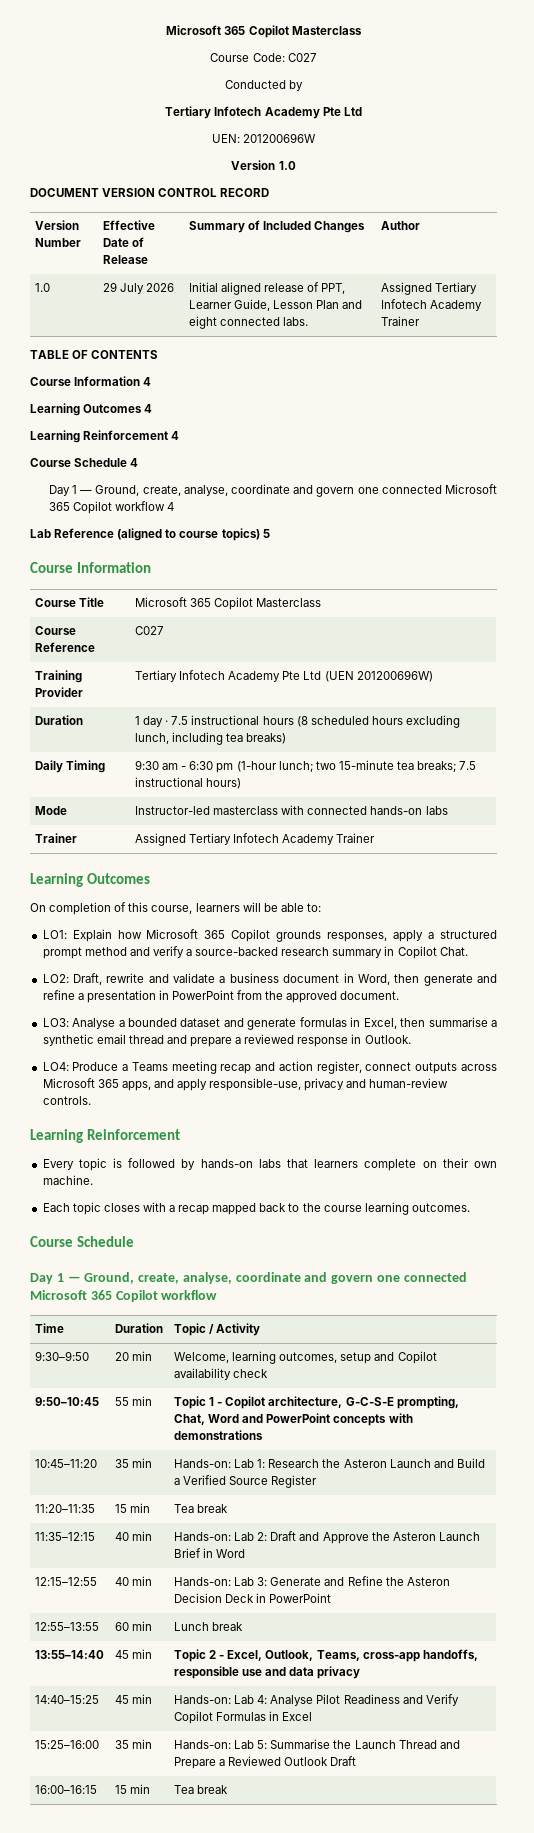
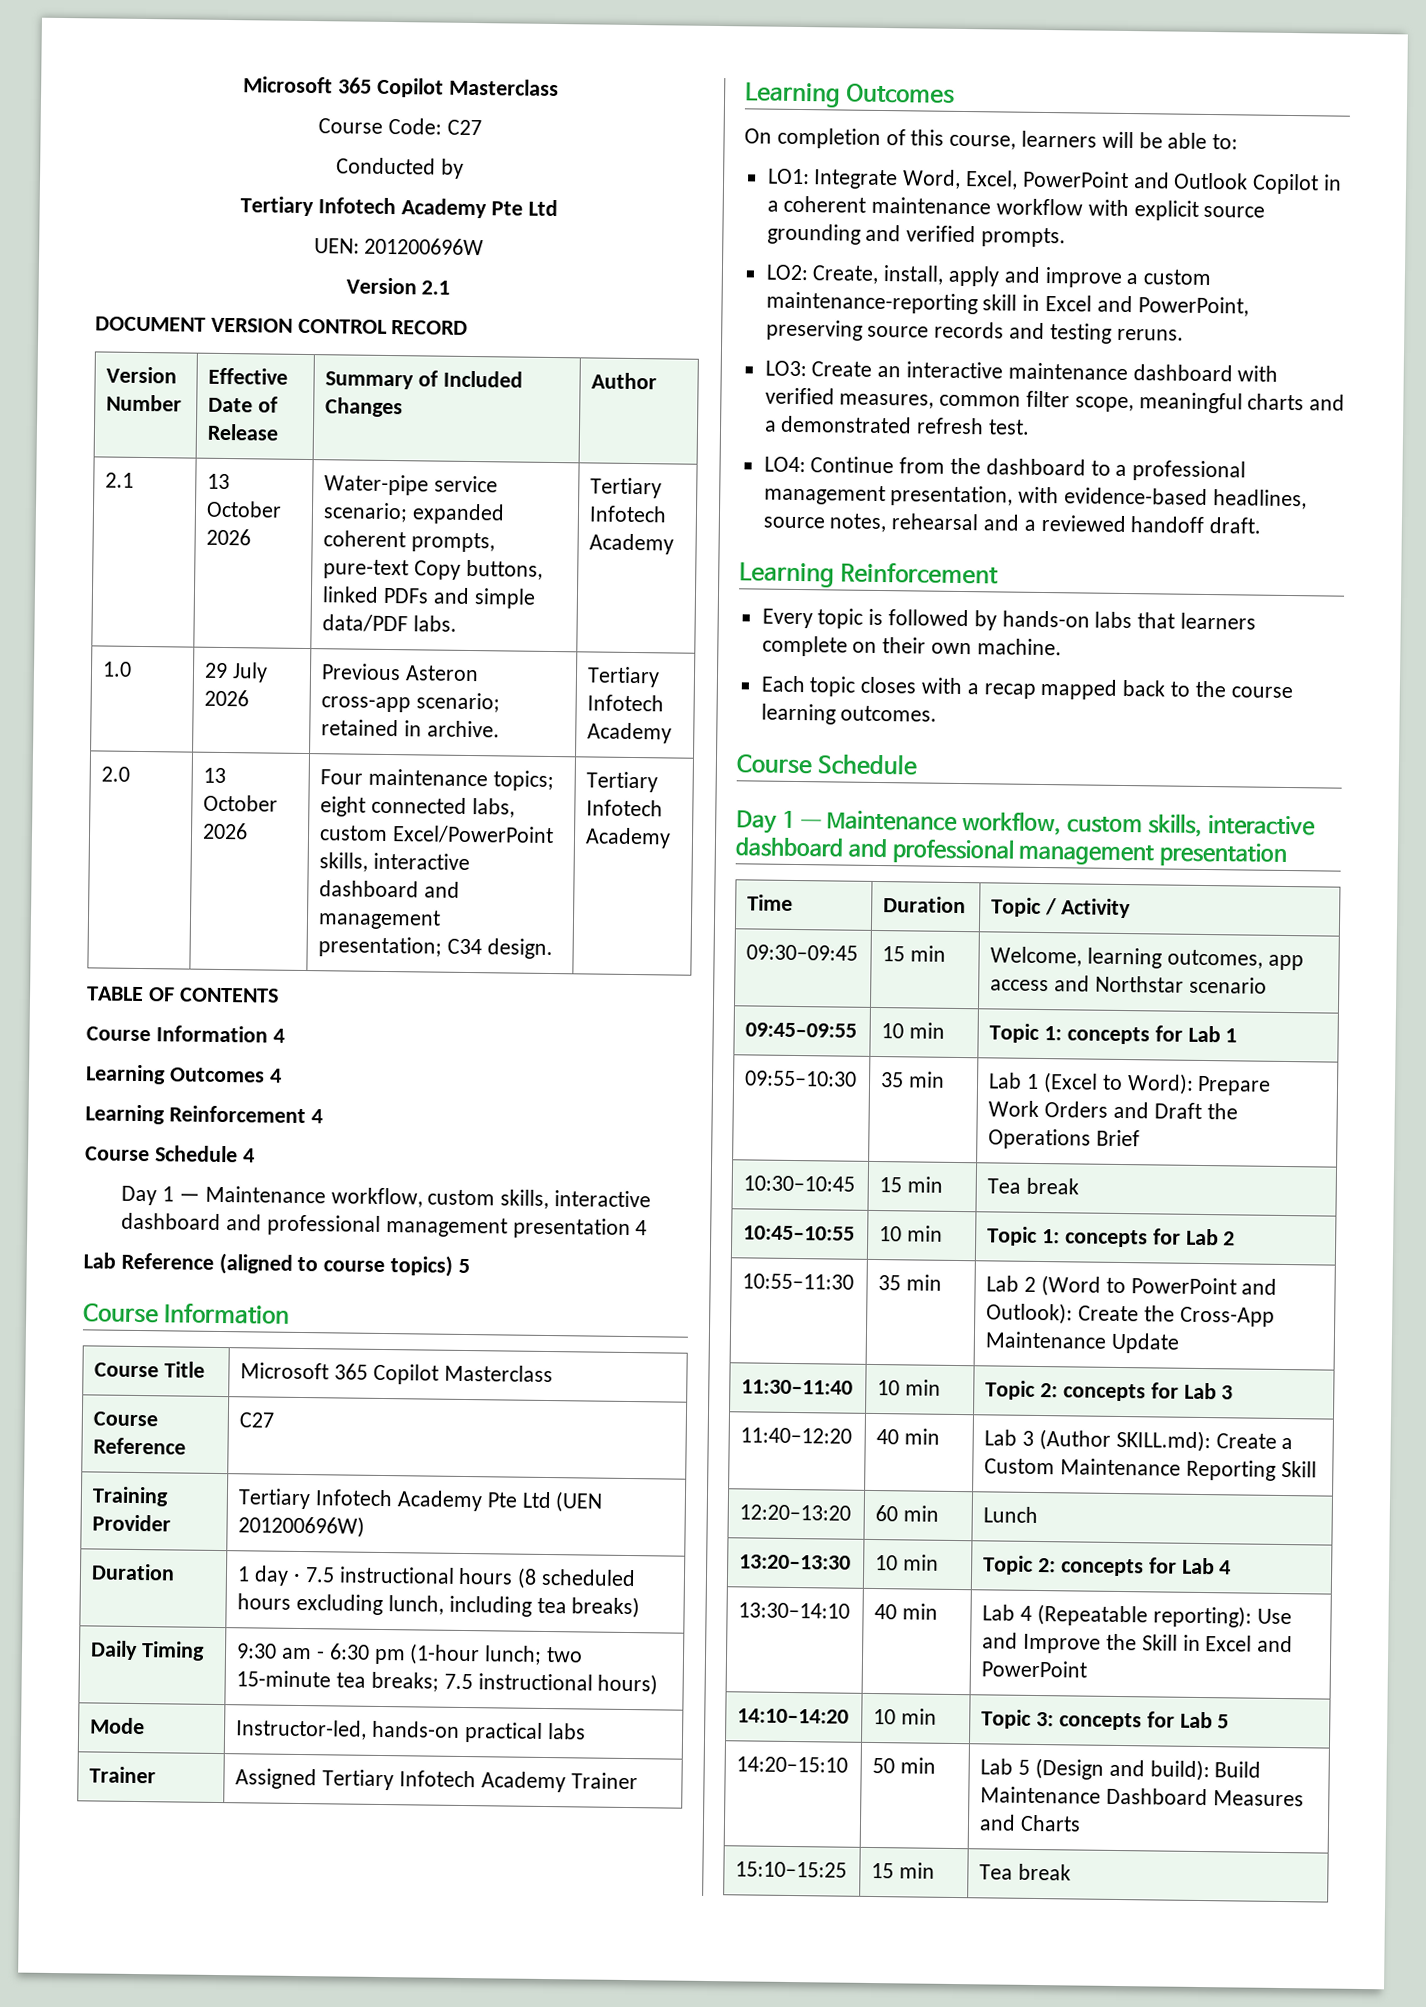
[287,53,317,62] C027 -> [446,119,482,136] C27
[278,161,296,170] 1.0 -> [421,280,451,295] 2.1
[35,283,51,292] [103,282,175,294] [189,282,346,295] [189,299,363,311] [189,316,309,329] [381,282,478,295] [381,299,483,311] [381,316,421,326] 1.0 | 29 July 2026 | Initial aligned release of PPT, Learner Guide, Lesson Plan and eight connected labs. | Assigned Tertiary Infotech Academy Trainer -> [105,472,135,488] [207,473,231,490] [206,500,283,518] [206,528,252,546] [324,474,499,496] [323,502,506,525] [323,530,496,553] [323,559,543,580] [322,586,536,609] [322,614,458,633] [590,477,663,499] [589,505,668,523] [589,533,675,555] [102,661,133,677] [204,662,269,683] [204,689,250,707] [321,663,480,682] [321,692,501,713] [321,719,500,738] [587,666,661,688] [587,694,665,712] [587,722,673,744] [101,766,131,782] [203,767,227,784] [203,794,279,812] [202,822,249,840] [320,768,554,792] [320,796,515,818] [319,825,555,845] [319,852,471,872] [319,880,461,898] [318,909,442,930] [318,936,553,960] [586,771,659,793] [586,799,664,817] [585,827,672,849] 2.1 | 13 October 2026 | Water-pipe service scenario; expanded coherent prompts, pure-text Copy buttons, linked PDFs and simple data/PDF labs. | Tertiary Infotech Academy // 1.0 | 29 July 2026 | Previous Asteron cross-app scenario; retained in archive. | Tertiary Infotech Academy // 2.0 | 13 October 2026 | Four maintenance topics; eight connected labs, custom Excel/PowerPoint skills, interactive dashboard and management presentation; C34 design. | Tertiary Infotech Academy
[95,484,497,497] [48,501,166,514] Ground, create, analyse, coordinate and govern one connected Microsoft 365 Copilot workflow -> [204,1185,651,1210] [121,1212,631,1240] Maintenance workflow, custom skills, interactive dashboard and professional management presentation
[135,626,165,635] C027 -> [239,1412,275,1428] C27
[135,805,423,815] Instructor-led masterclass with connected hands-on -> [235,1719,543,1743] Instructor-led, hands-on practical
[72,929,497,942] [42,946,468,959] [42,973,498,986] [42,990,400,1003] [42,1017,497,1030] [42,1034,411,1047] [42,1061,497,1074] [42,1078,449,1091] [42,1096,91,1105] Explain how Microsoft 365 Copilot grounds responses, apply a structured prompt method and verify a source-backed research summary in Copilot Chat. // LO2: Draft, rewrite and validate a business document in Word, then generate and refine a presentation in PowerPoint from the approved document. // LO3: Analyse a bounded dataset and generate formulas in Excel, then summarise a synthetic email thread and prepare a reviewed response in Outlook. // LO4: Produce a Teams meeting recap and action register, connect outputs across Microsoft 365 apps, and apply responsible-use, privacy and human-review controls. -> [813,169,1343,195] [766,195,1266,221] [766,223,1067,248] [765,264,1212,288] [765,291,1249,317] [765,319,1184,344] [764,360,1279,382] [764,387,1346,414] [763,415,1031,435] [763,456,1247,482] [763,484,1307,510] [762,513,1262,534] Integrate Word, Excel, PowerPoint and Outlook Copilot in a coherent maintenance workflow with explicit source grounding and verified prompts. // LO2: Create, install, apply and improve a custom maintenance-reporting skill in Excel and PowerPoint, preserving source records and testing reruns. // LO3: Create an interactive maintenance dashboard with verified measures, common filter scope, meaningful charts and a demonstrated refresh test. // LO4: Continue from the dashboard to a professional management presentation, with evidence-based headlines, source notes, rehearsal and a reviewed handoff draft.
[84,1272,467,1284] [30,1290,218,1302] Ground, create, analyse, coordinate and govern one connected Microsoft 365 Copilot workflow -> [826,810,1316,837] [735,837,1288,868] Maintenance workflow, custom skills, interactive dashboard and professional management presentation
[35,1351,90,1361] [115,1352,130,1361] 9:30–9:50 | 20 -> [746,944,859,961] [882,946,906,962] 09:30–09:45 | 15
[340,1351,437,1364] [174,1368,269,1380] [35,1397,100,1406] [115,1396,153,1406] [174,1396,459,1409] [174,1413,413,1426] [174,1430,264,1440] [35,1459,98,1468] [115,1458,153,1468] [174,1458,485,1468] [174,1475,318,1488] [35,1504,96,1513] [115,1503,151,1513] [174,1504,229,1513] [35,1532,96,1541] [115,1531,153,1541] [174,1531,480,1544] [174,1548,246,1558] [35,1577,98,1586] [115,1576,153,1586] [174,1576,450,1586] [174,1593,332,1603] [35,1622,100,1631] setup and Copilot availability check // 9:50–10:45 | 55 min | Topic 1 - Copilot architecture, G-C-S-E prompting, Chat, Word and PowerPoint concepts with demonstrations // 10:45–11:20 | 35 min | Hands-on: Lab 1: Research the Asteron Launch and Build a Verified Source Register // 11:20–11:35 | 15 min | Tea break // 11:35–12:15 | 40 min | Hands-on: Lab 2: Draft and Approve the Asteron Launch Brief in Word // 12:15–12:55 | 40 min | Hands-on: Lab 3: Generate and Refine the Asteron Decision Deck in PowerPoint // 12:55–13:55 -> [1267,954,1304,971] [990,975,1267,994] [745,1022,858,1038] [881,1022,946,1039] [989,1023,1238,1045] [745,1070,858,1087] [880,1071,946,1088] [988,1072,1272,1096] [988,1100,1238,1120] [988,1128,1141,1150] [743,1175,856,1192] [879,1176,944,1193] [987,1177,1080,1195] [743,1225,856,1241] [879,1225,944,1242] [987,1226,1236,1248] [742,1273,855,1290] [878,1274,943,1291] [986,1275,1278,1297] [986,1302,1275,1327] [985,1331,1181,1354] [741,1379,854,1395] [877,1379,942,1396] [985,1380,1234,1402] [740,1427,853,1444] [876,1428,941,1445] [984,1429,1294,1453] [984,1458,1317,1481] [739,1504,852,1521] app access and Northstar scenario // 09:45–09:55 | 10 min | Topic 1: concepts for Lab 1 // 09:55–10:30 | 35 min | Lab 1 (Excel to Word): Prepare Work Orders and Draft the Operations Brief // 10:30–10:45 | 15 min | Tea break // 10:45–10:55 | 10 min | Topic 1: concepts for Lab 2 // 10:55–11:30 | 35 min | Lab 2 (Word to PowerPoint and Outlook): Create the Cross-App Maintenance Update // 11:30–11:40 | 10 min | Topic 2: concepts for Lab 3 // 11:40–12:20 | 40 min | Lab 3 (Author SKILL.md): Create a Custom Maintenance Reporting Skill // 12:20–13:20
[212,1622,244,1631] [35,1650,105,1659] [115,1649,153,1659] [174,1649,478,1662] [174,1666,361,1679] [35,1695,100,1704] [115,1694,153,1704] [174,1694,459,1706] [174,1711,313,1724] [35,1740,100,1749] [115,1739,153,1749] [174,1739,460,1749] [174,1756,357,1769] [35,1785,98,1794] break // 13:55–14:40 | 45 min | Topic 2 - Excel, Outlook, Teams, cross-app handoffs, responsible use and data privacy // 14:40–15:25 | 45 min | Hands-on: Lab 4: Analyse Pilot Readiness and Verify Copilot Formulas in Excel // 15:25–16:00 | 35 min | Hands-on: Lab 5: Summarise the Launch Thread and Prepare a Reviewed Outlook Draft // 16:00–16:15 -> [739,1554,852,1570] [875,1554,940,1571] [983,1555,1232,1577] [738,1602,851,1619] [874,1603,939,1620] [982,1603,1292,1628] [982,1632,1294,1654] [981,1660,1088,1678] [737,1708,850,1724] [873,1708,938,1725] [981,1709,1230,1731] [736,1756,849,1773] [872,1757,937,1774] [980,1757,1262,1782] [980,1786,1304,1807] [979,1814,1082,1832] [735,1861,848,1878] // 13:20–13:30 | 10 min | Topic 2: concepts for Lab 4 // 13:30–14:10 | 40 min | Lab 4 (Repeatable reporting): Use and Improve the Skill in Excel and PowerPoint // 14:10–14:20 | 10 min | Topic 3: concepts for Lab 5 // 14:20–15:10 | 50 min | Lab 5 (Design and build): Build Maintenance Dashboard Measures and Charts // 15:10–15:25

